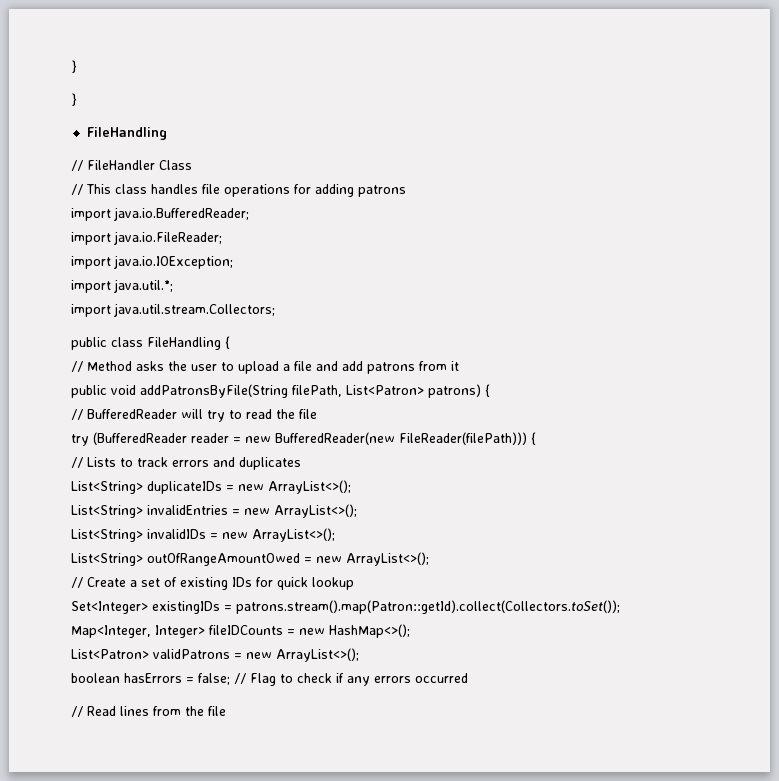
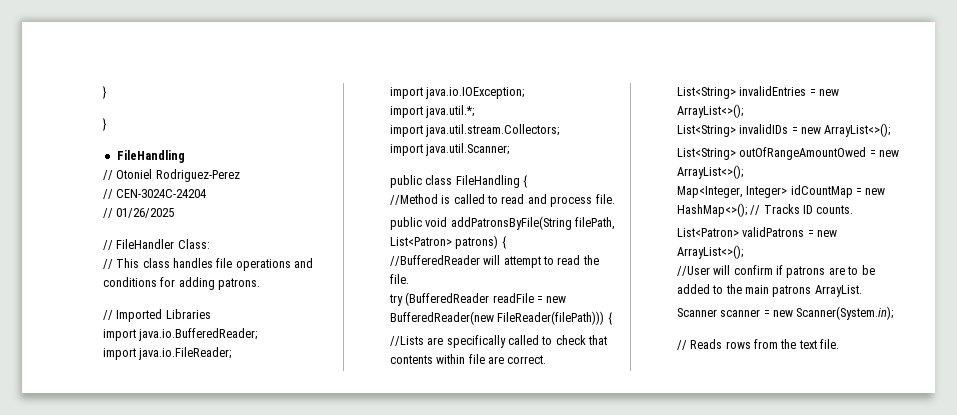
(167, 133) none -> [102,169,240,182] [102,189,207,199] [102,208,175,218] // // Otoniel Rodriguez-Perez // // CEN-3024C-24204 // // 01/26/2025
[159,160,193,170] Class -> [177,239,210,249] Class:
[294,184,407,197] for adding patrons -> [294,258,314,268] [102,277,261,290] [102,309,211,322] and conditions for adding patrons. // // Imported Libraries
(276, 310) none -> [389,143,510,156] // import java.util.Scanner;
[71,361,460,374] // Method asks the user to upload a file and add patrons from it -> [389,194,615,207] //Method is called to read and process file.
[71,409,226,422] // BufferedReader will try -> [389,255,541,268] //BufferedReader will attempt
[299,409,318,419] file -> [389,274,409,284] file.
[191,433,230,443] reader -> [492,293,534,303] readFile
[71,457,302,470] [71,480,352,494] // Lists to track errors and duplicates // List<String> duplicateIDs = new ArrayList<>(); -> [389,335,608,348] [389,354,547,364] //Lists are specifically called to check that contents within file are correct.
[71,577,355,590] [71,600,621,614] // // Create a set of existing IDs for quick lookup // Set<Integer> existingIDs = patrons.stream().map(Patron::getId).collect(Collectors.toSet()); -> (743, 172) none
[209,625,284,635] fileIDCounts -> [790,185,853,198] idCountMap
(411, 631) none -> [750,204,854,215] // Tracks ID counts.
[71,673,469,686] [71,706,227,717] boolean hasErrors = false; // Flag to check if any errors occurred // // Read lines from the file -> [676,265,875,278] [676,284,862,297] [676,306,894,320] [676,339,840,350] //User will confirm if patrons are to be added to the main patrons ArrayList. // Scanner scanner = new Scanner(System.in); // // Reads rows from the text file.

